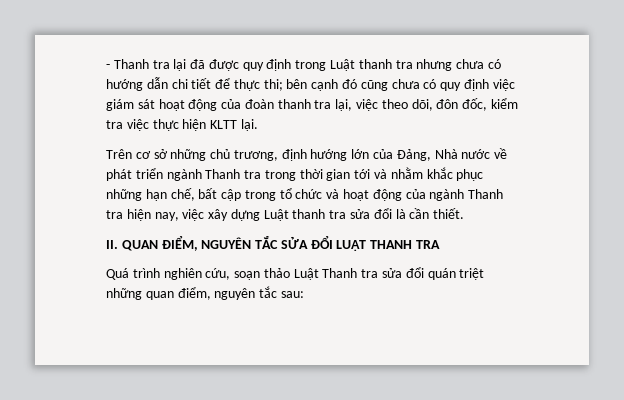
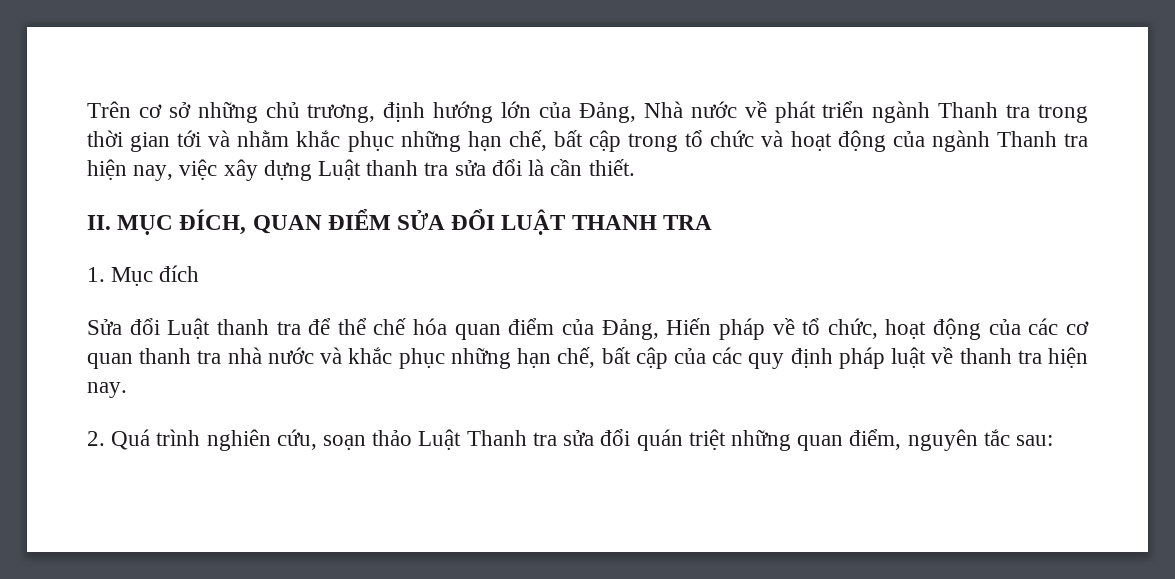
[106,59,501,71] [106,77,515,91] [106,98,518,111] [106,119,258,131] - Thanh tra lại đã được quy định trong Luật thanh tra nhưng chưa có hướng dẫn chi tiết để thực thi; bên cạnh đó cũng chưa có quy định việc giám sát hoạt động của đoàn thanh tra lại, việc theo dõi, đôn đốc, kiểm tra việc thực hiện KLTT lại. // -> (87, 109) none
[121,236,279,251] QUAN ĐIỂM, NGUYÊN TẮC -> [117,209,391,235] MỤC ĐÍCH, QUAN ĐIỂM
(441, 244) none -> [87,265,200,286] [87,318,1089,340] [87,347,1089,369] [87,382,127,398] [87,431,105,446] 1. Mục đích // Sửa đổi Luật thanh tra để thể chế hóa quan điểm của Đảng, Hiến pháp về tổ chức, hoạt động của các cơ quan thanh tra nhà nước và khắc phục những hạn chế, bất cập của các quy định pháp luật về thanh tra hiện nay. // 2.

